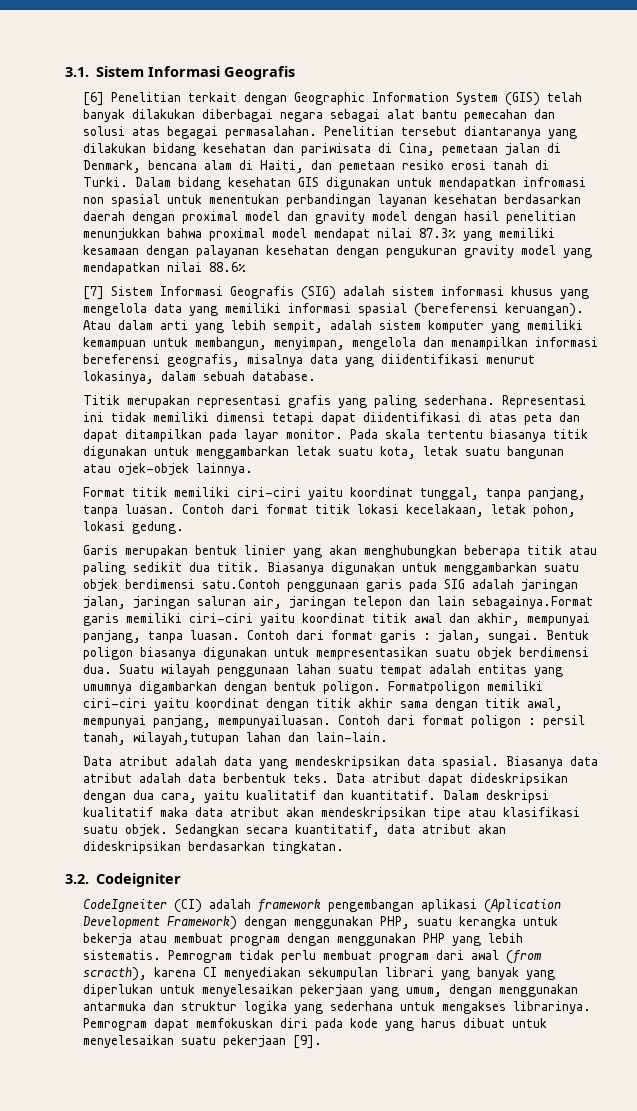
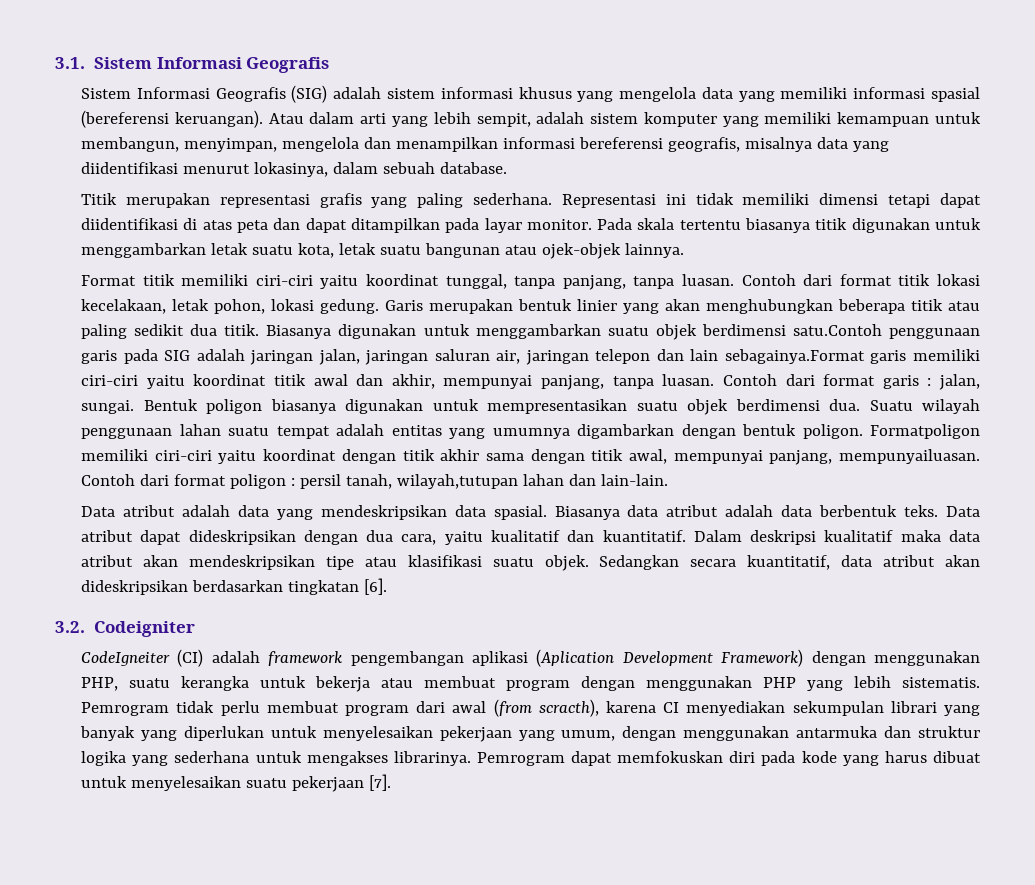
[82,92,582,106] [82,109,555,122] [82,126,577,139] [82,143,561,156] [82,160,549,173] [82,177,586,190] [82,194,581,207] [82,211,576,224] [82,228,555,241] [82,245,592,258] [82,262,246,275] [82,286,104,300] [6] Penelitian terkait dengan Geographic Information System (GIS) telah banyak dilakukan diberbagai negara sebagai alat bantu pemecahan dan solusi atas begagai permasalahan. Penelitian tersebut diantaranya yang dilakukan bidang kesehatan dan pariwisata di Cina, pemetaan jalan di Denmark, bencana alam di Haiti, dan pemetaan resiko erosi tanah di Turki. Dalam bidang kesehatan GIS digunakan untuk mendapatkan infromasi non spasial untuk menentukan perbandingan layanan kesehatan berdasarkan daerah dengan proximal model dan gravity model dengan hasil penelitian menunjukkan bahwa proximal model mendapat nilai 87.3% yang memiliki kesamaan dengan palayanan kesehatan dengan pengukuran gravity model yang mendapatkan nilai 88.6% // [7] -> (330, 65) none
(184, 527) // -> (380, 306) none
[271,841,344,854] tingkatan. -> [288,578,388,595] tingkatan [6].
[292,1035,322,1049] [9]. -> [369,774,392,791] [7].

